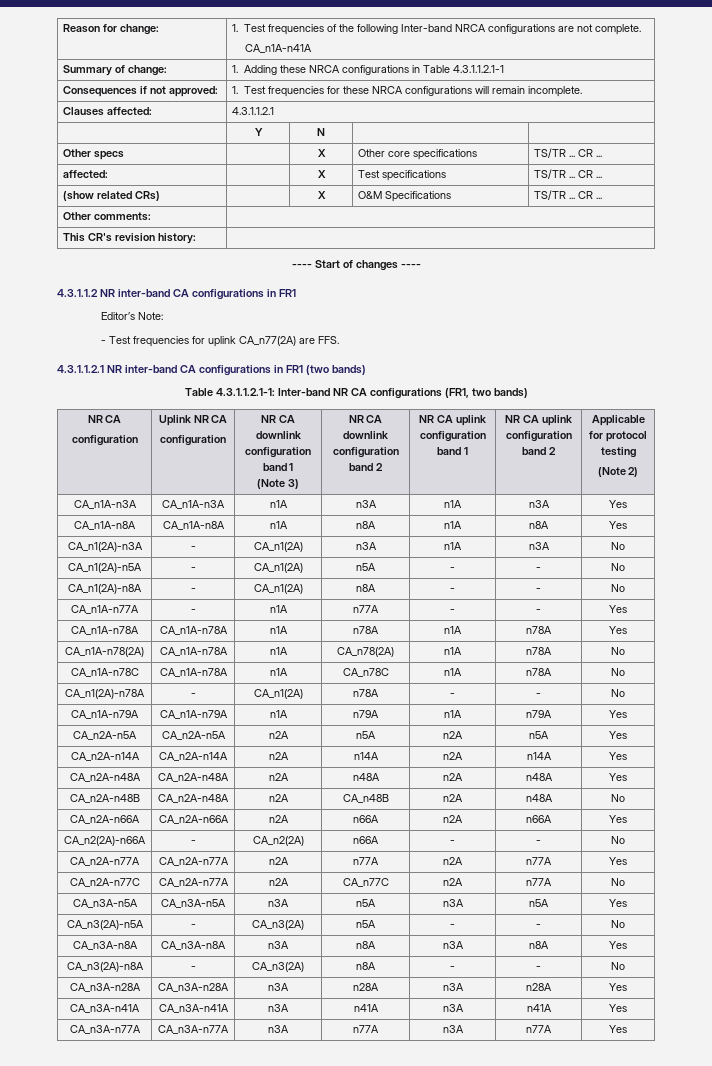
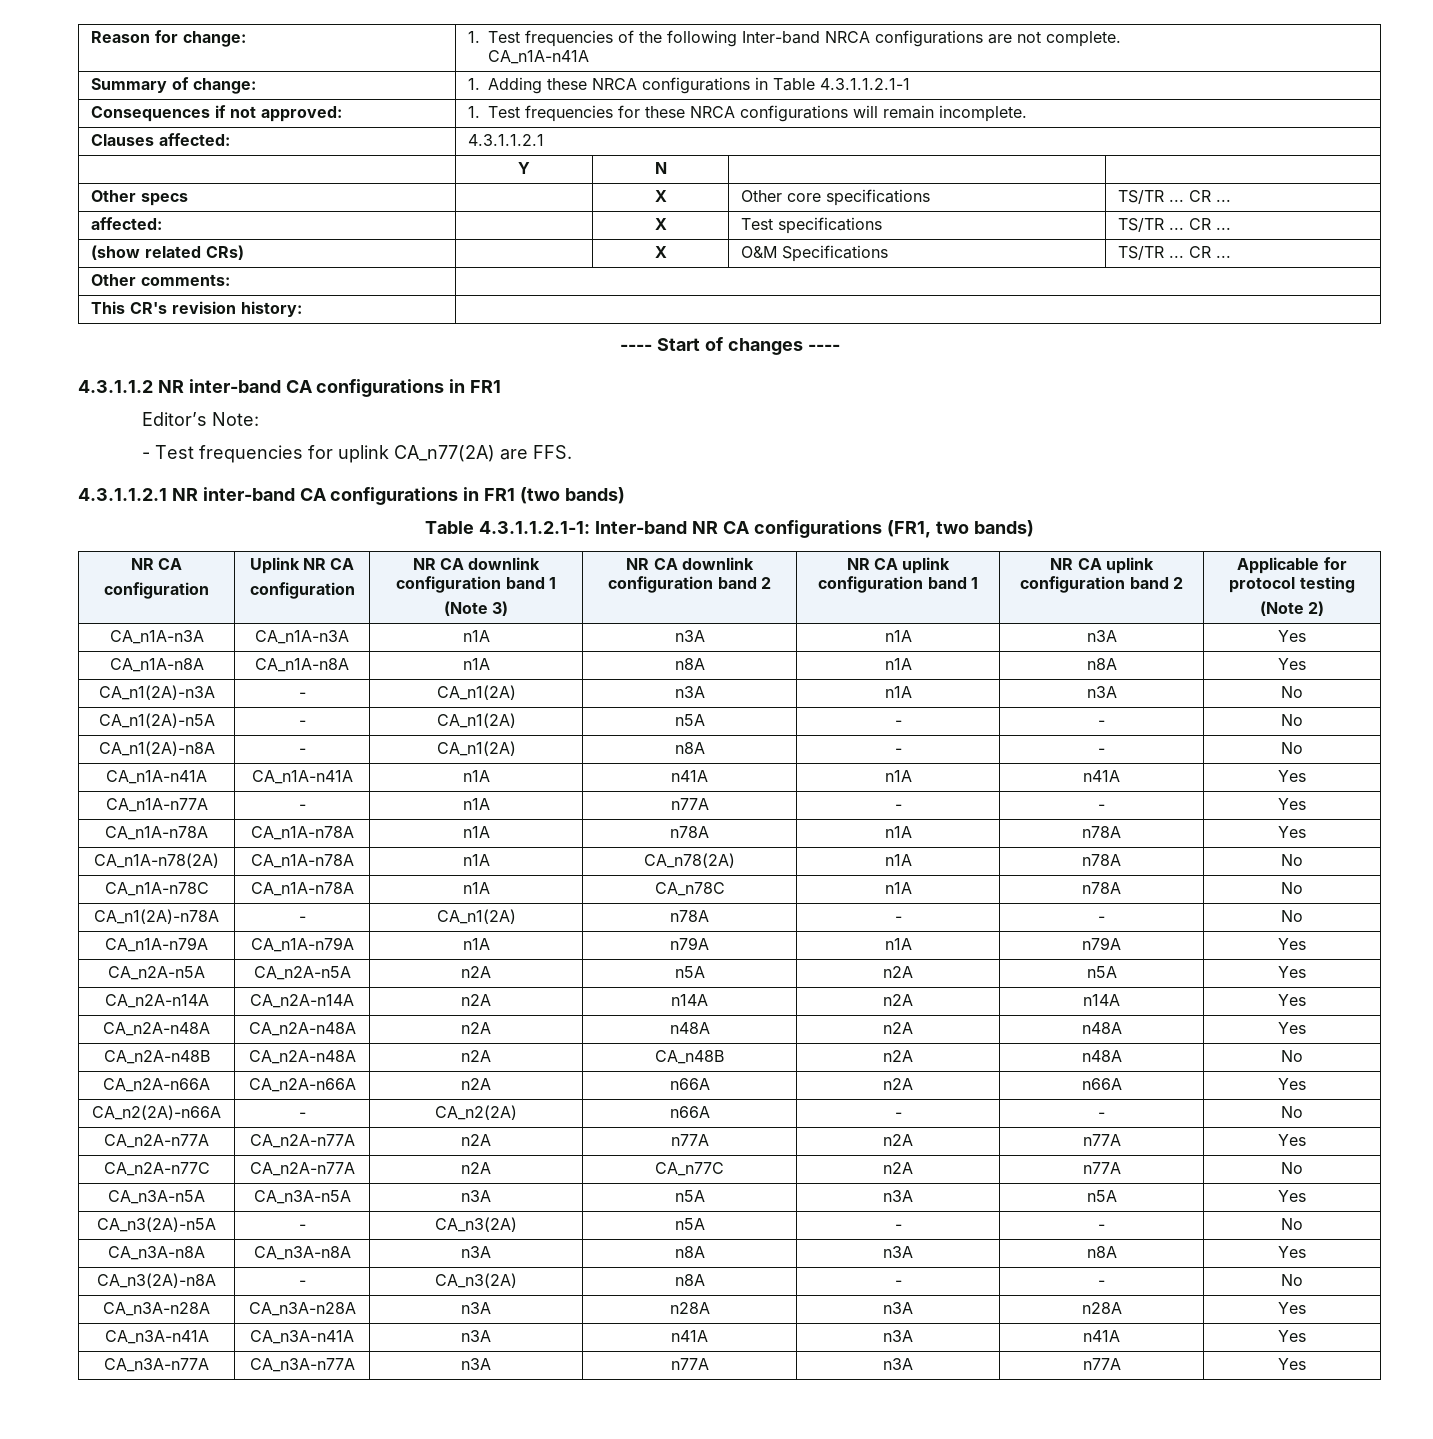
(625, 588) none -> [106,770,207,784] [251,770,353,784] [462,770,490,782] [671,770,708,782] [884,770,912,782] [1083,770,1120,782] [1278,770,1306,782] // CA_n1A-n41A | CA_n1A-n41A | n1A | n41A | n1A | n41A | Yes

